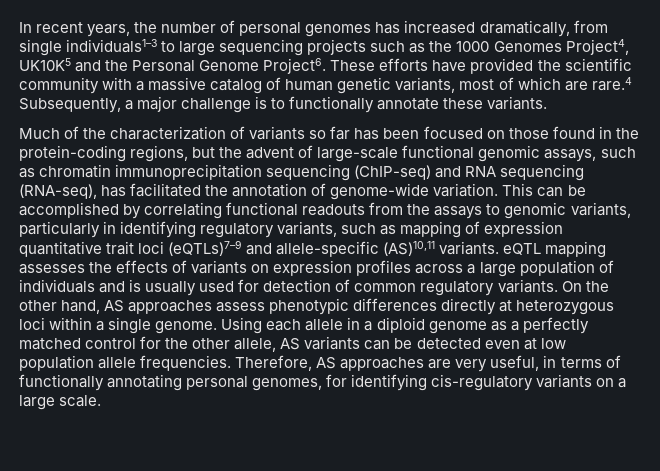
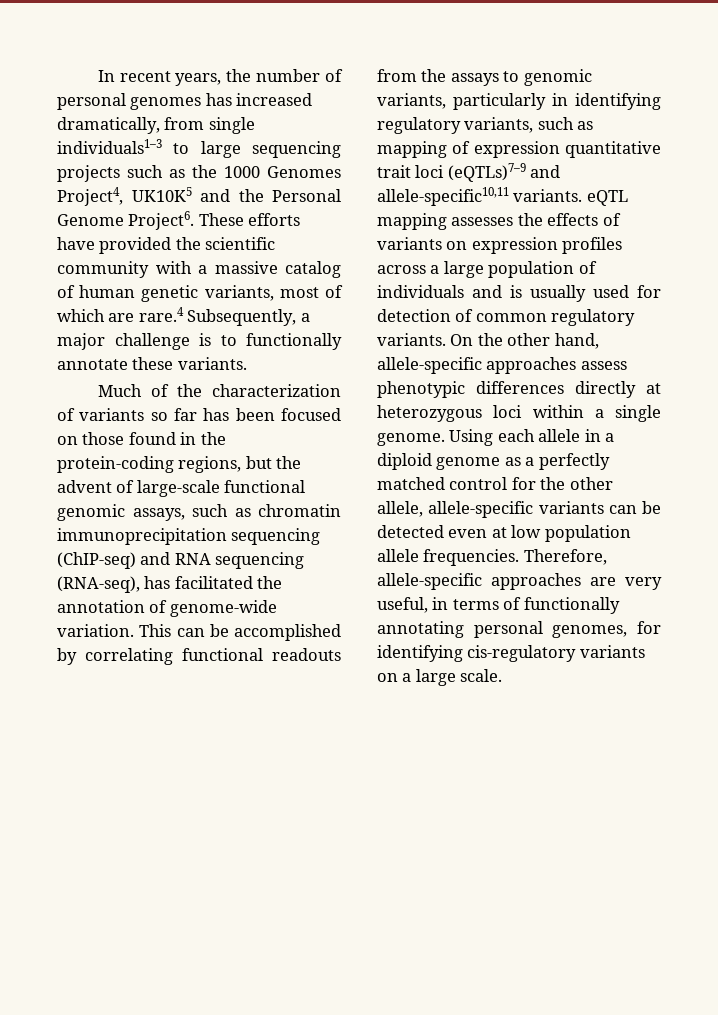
[276,241,436,257] allele-specific (AS)10,11 -> [377,187,509,206] allele-specific10,11
[104,300,125,312] AS -> [377,357,482,374] allele-specific
[280,338,301,350] AS -> [428,501,534,518] allele-specific
[316,357,337,369] AS -> [377,573,482,590] allele-specific

